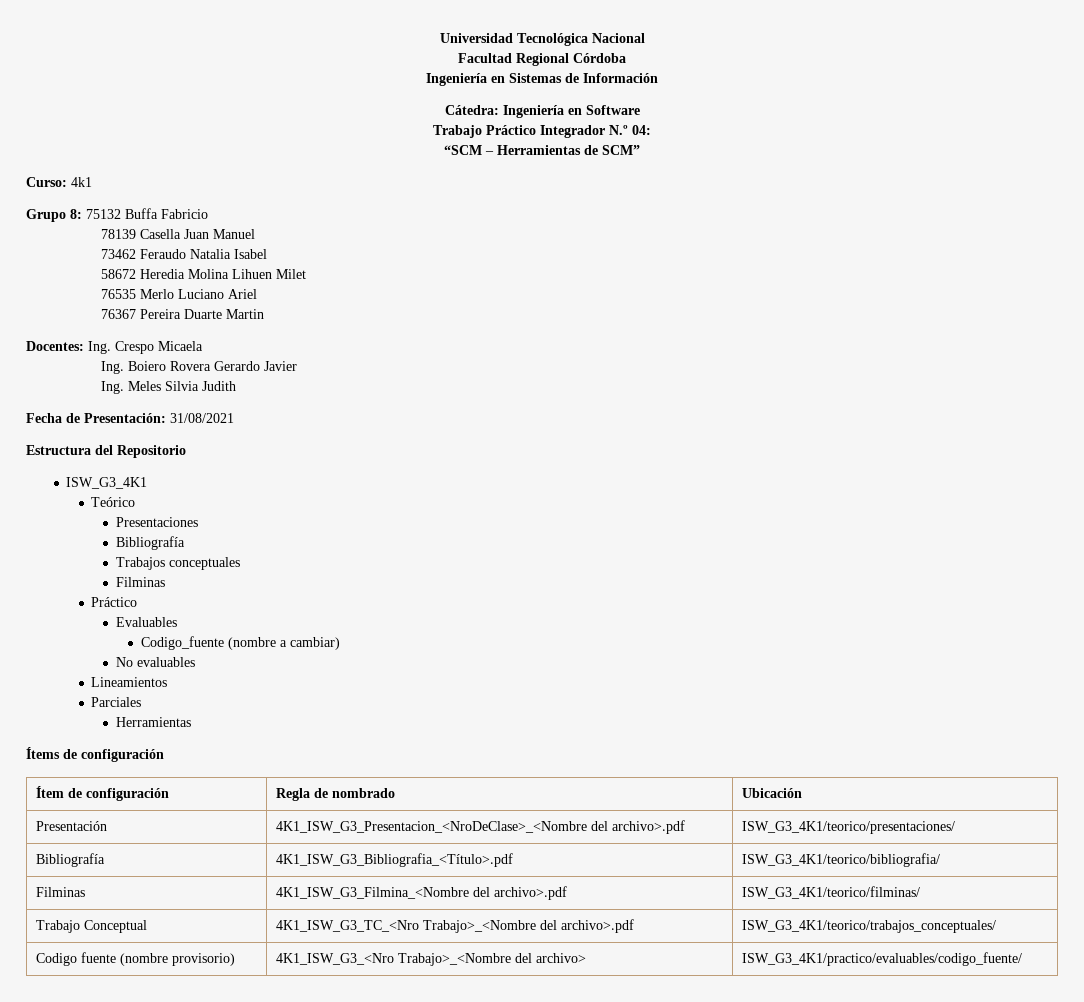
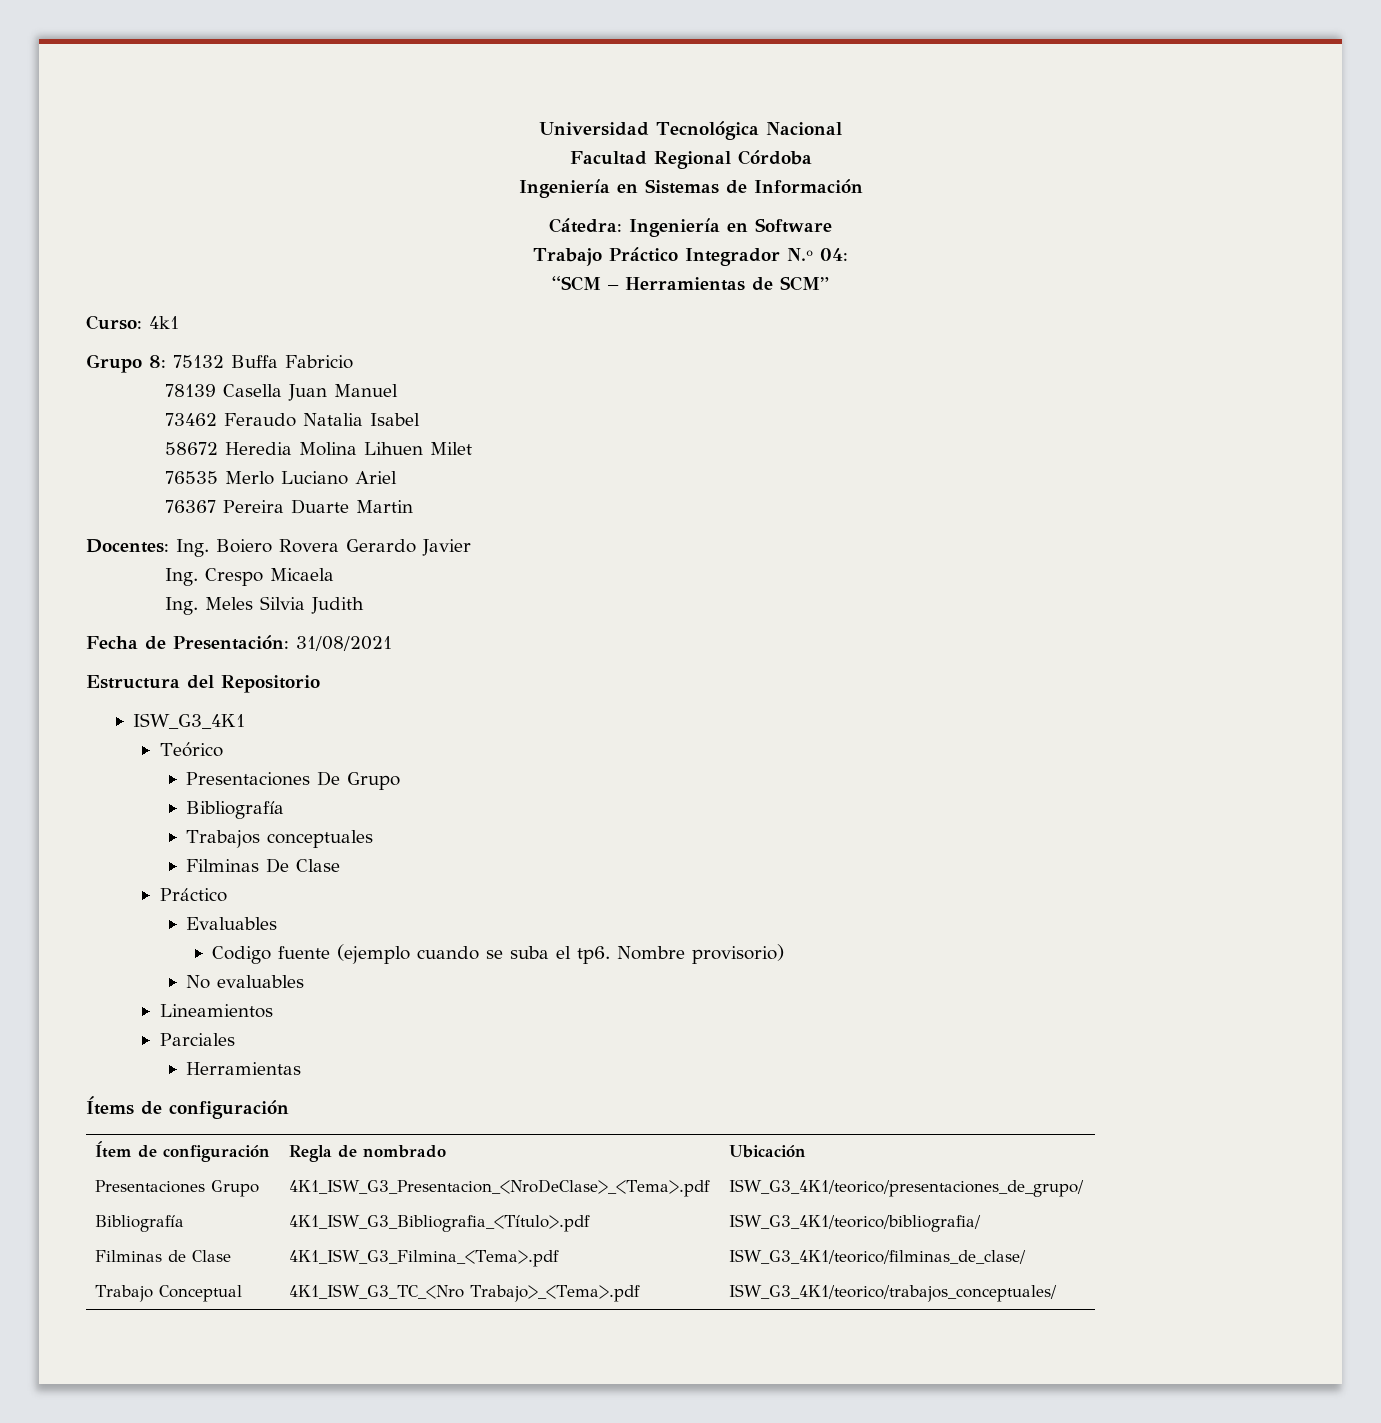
[115,341,203,354] [100,361,124,374] Crespo Micaela // Ing. -> (209, 548) none
(297, 366) none -> [165,568,335,586] // Ing. Crespo Micaela
(199, 522) none -> [316,771,400,790] De Grupo
(166, 582) none -> [265,858,340,873] De Clase
[140,636,340,650] Codigo_fuente (nombre a cambiar) -> [212,944,785,964] Codigo fuente (ejemplo cuando se suba el tp6. Nombre provisorio)
[35,821,107,831] [275,820,685,834] [741,821,955,834] Presentación | 4K1_ISW_G3_Presentacion_<NroDeClase>_<Nombre del archivo>.pdf | ISW_G3_4K1/teorico/presentaciones/ -> [95,1180,260,1197] [289,1179,711,1197] [729,1179,1085,1197] Presentaciones Grupo | 4K1_ISW_G3_Presentacion_<NroDeClase>_<Tema>.pdf | ISW_G3_4K1/teorico/presentaciones_de_grupo/
[275,886,567,900] [741,886,920,899] | 4K1_ISW_G3_Filmina_<Nombre del archivo>.pdf | ISW_G3_4K1/teorico/filminas/ -> [168,1250,232,1262] [289,1249,560,1267] [729,1249,1027,1264] de Clase | 4K1_ISW_G3_Filmina_<Tema>.pdf | ISW_G3_4K1/teorico/filminas_de_clase/
[422,919,634,933] [741,920,996,933] [35,952,235,966] [275,953,586,966] [741,952,1022,966] Trabajo>_<Nombre del archivo>.pdf | ISW_G3_4K1/teorico/trabajos_conceptuales/ // Codigo fuente (nombre provisorio) | 4K1_ISW_G3_<Nro Trabajo>_<Nombre del archivo> | ISW_G3_4K1/practico/evaluables/codigo_fuente/ -> [470,1285,641,1302] [729,1284,1058,1302] Trabajo>_<Tema>.pdf | ISW_G3_4K1/teorico/trabajos_conceptuales/

